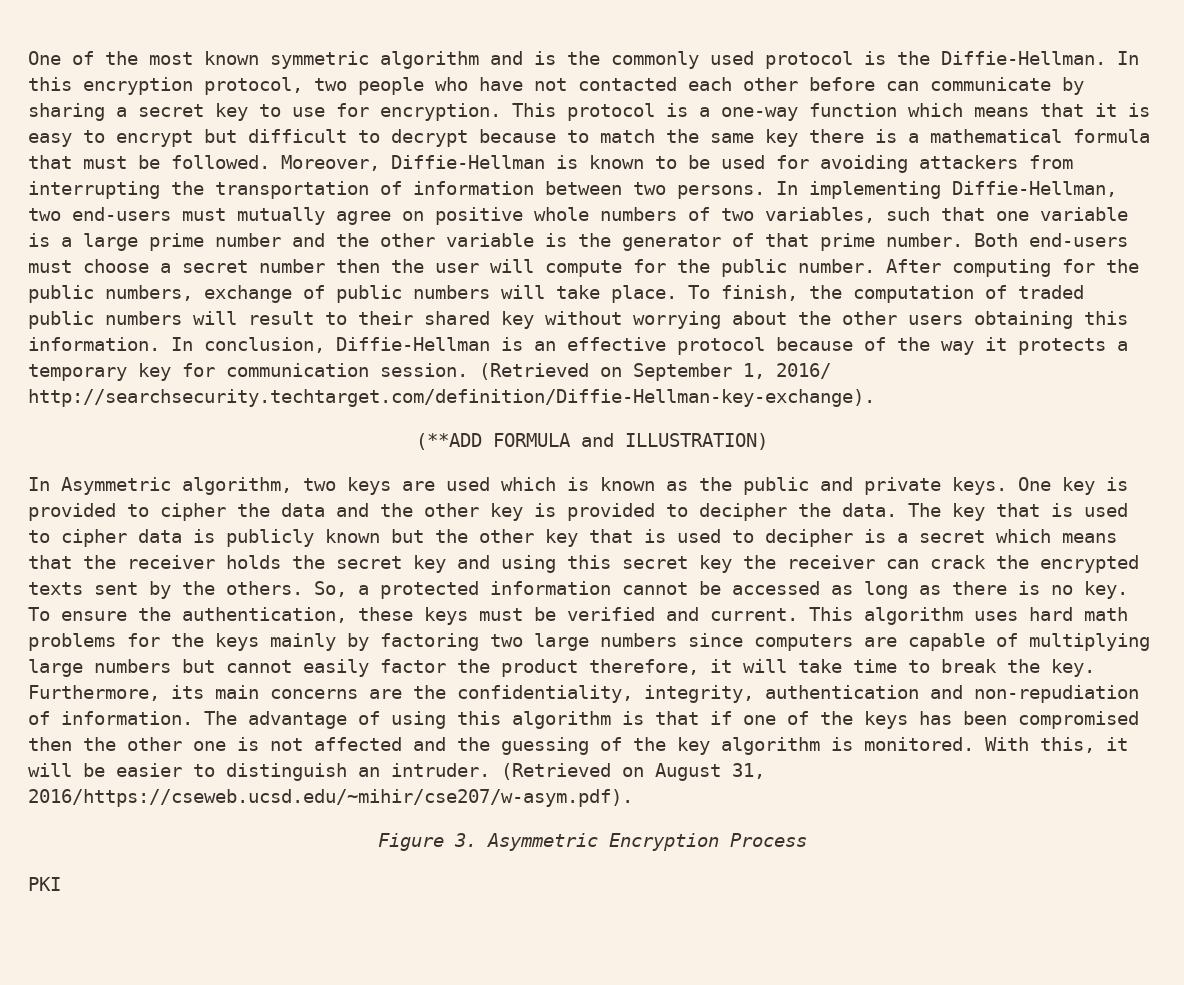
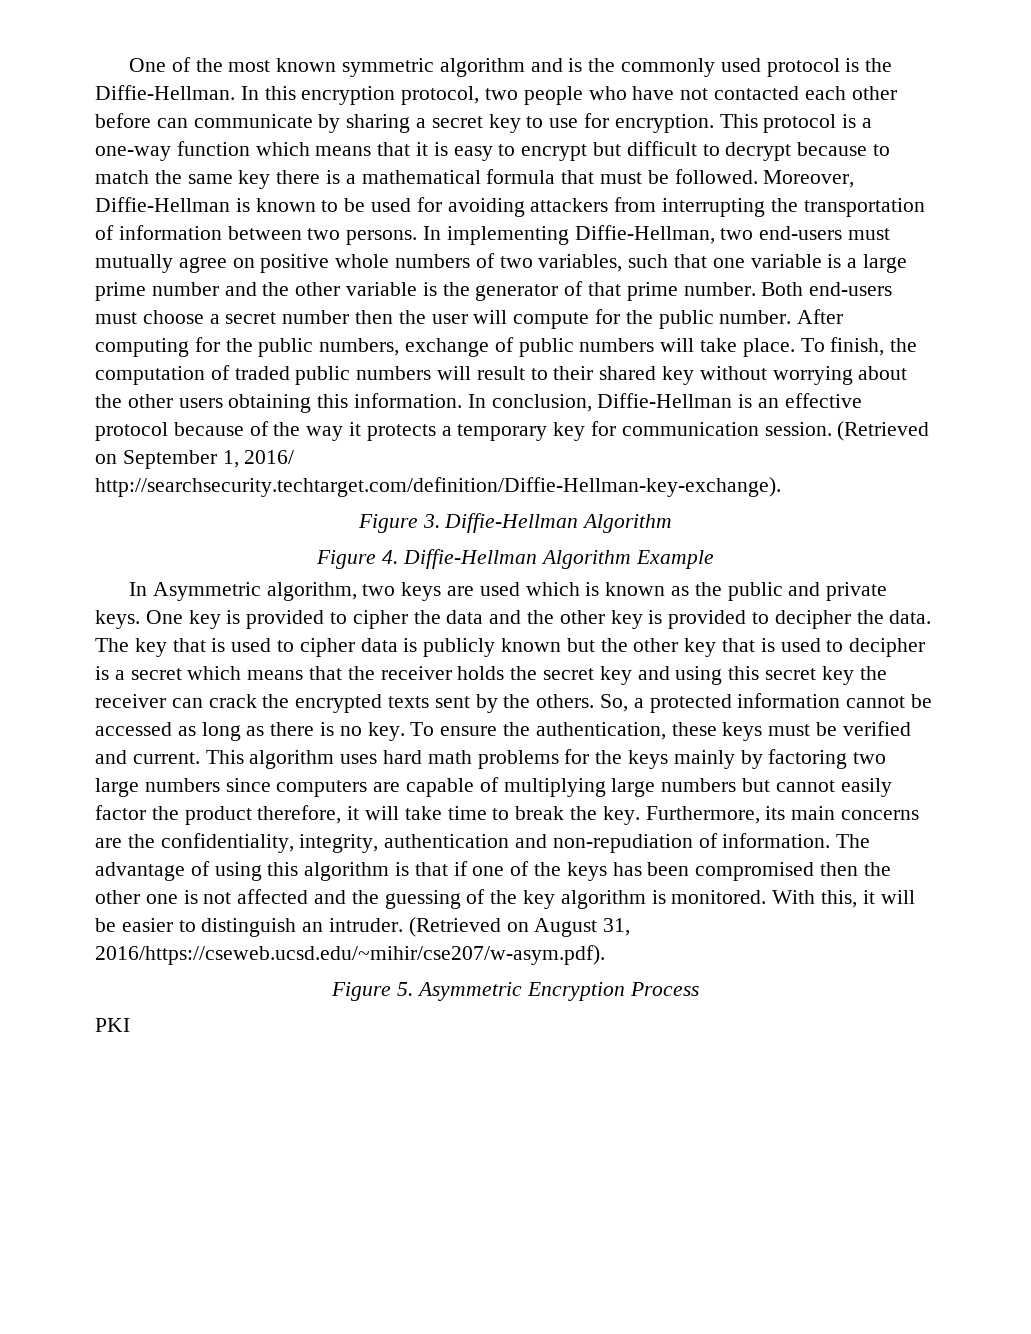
[416,433,768,450] (**ADD FORMULA and ILLUSTRATION) -> [357,513,673,533] [316,549,714,569] Figure 3. Diffie-Hellman Algorithm // Figure 4. Diffie-Hellman Algorithm Example
[453,833,477,847] 3. -> [397,982,414,996] 5.

